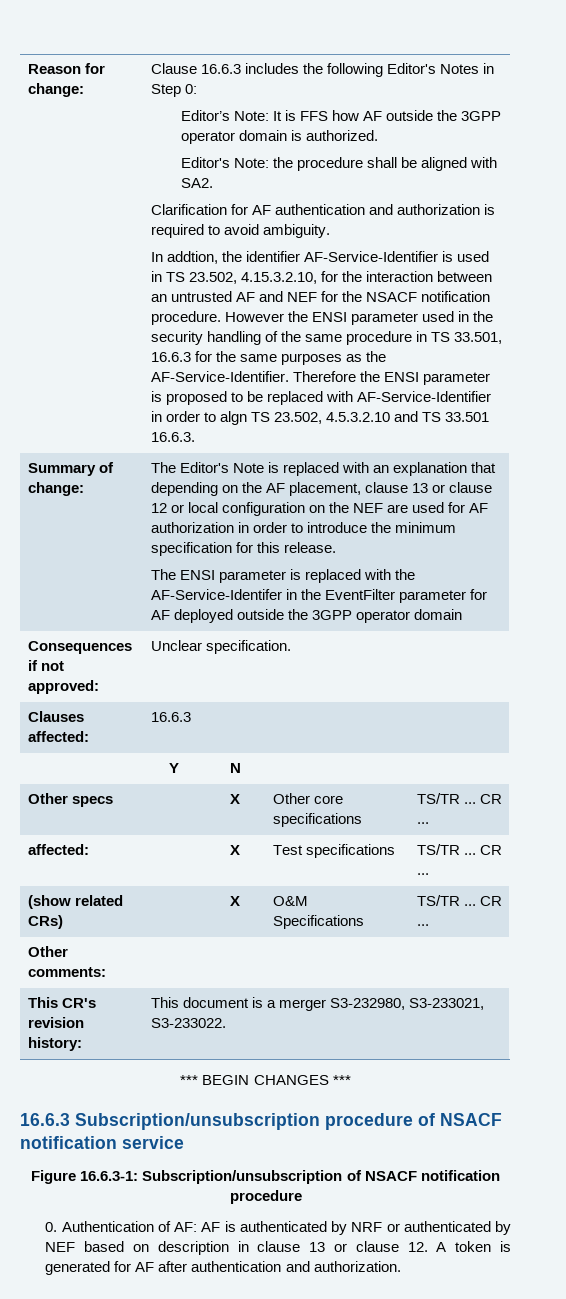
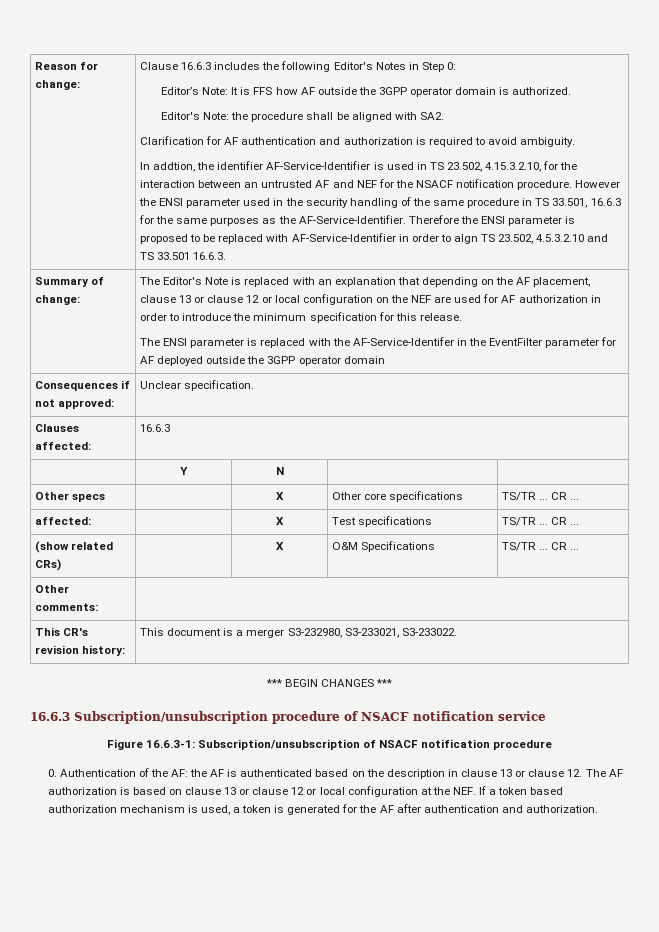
[174,1221,512,1235] [45,1241,149,1252] AF: AF is authenticated by NRF or authenticated by NEF based on -> [150,769,384,777] the AF: the AF is authenticated based on the
[436,1242,447,1252] A -> [585,769,623,777] [47,786,564,797] [47,805,240,815] The AF authorization is based on clause 13 or clause 12 or local configuration at the NEF. If a token based authorization mechanism is used, a
(132, 1266) none -> [359,805,377,813] the

